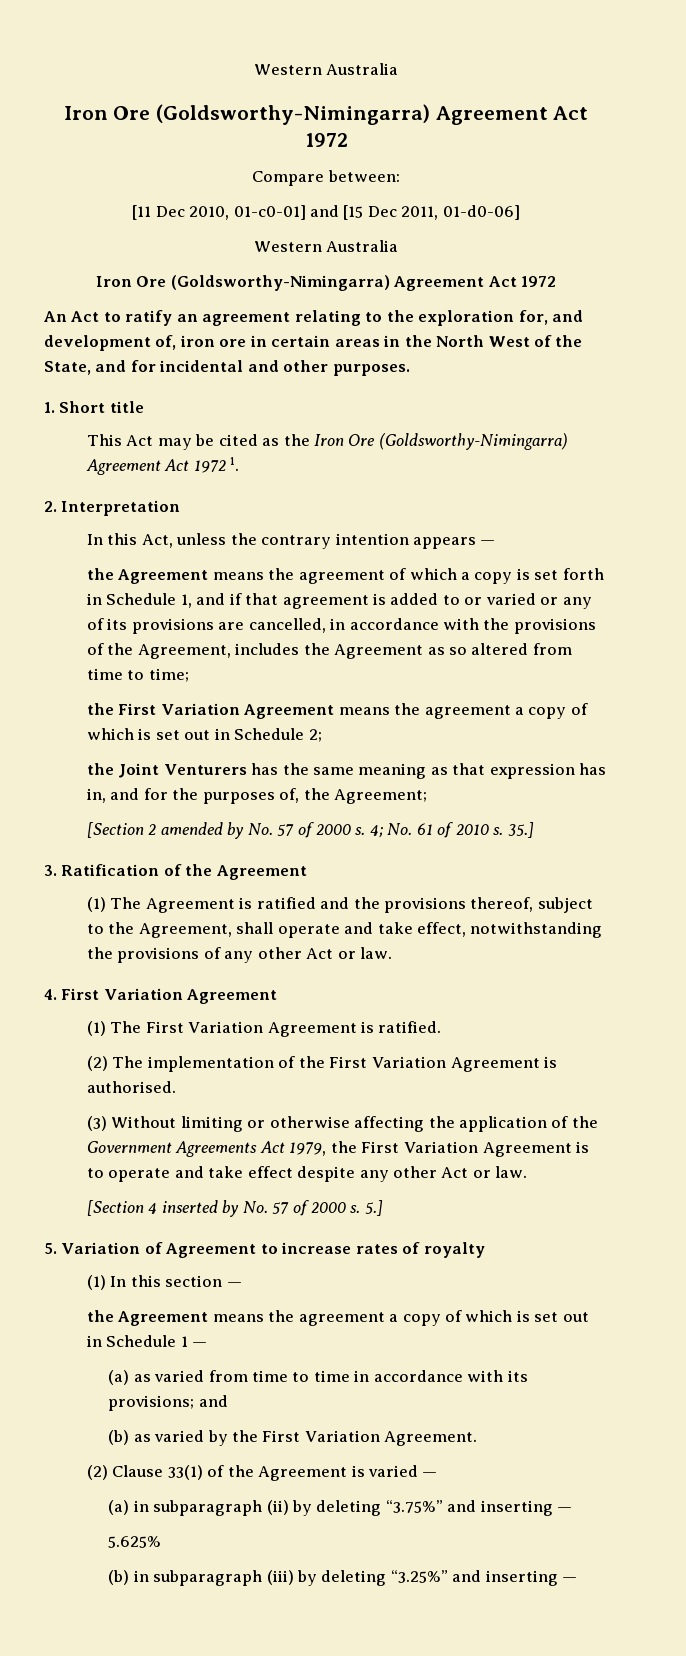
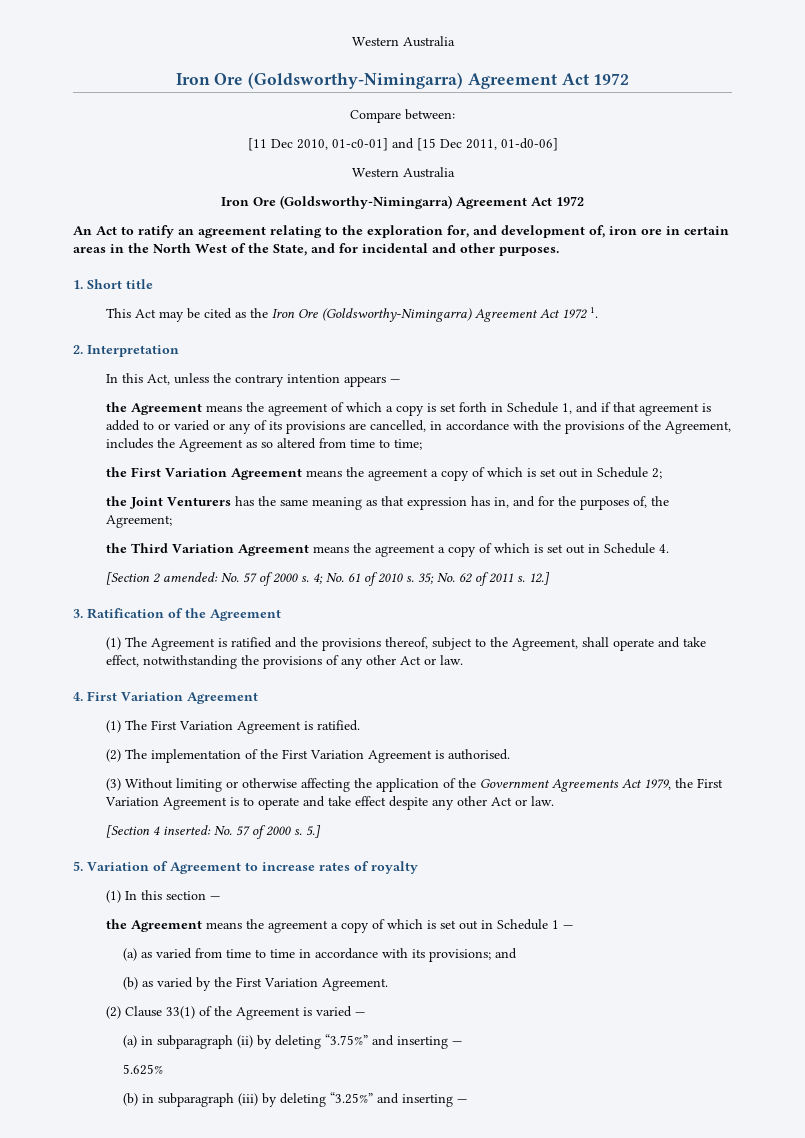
(427, 796) none -> [106,543,670,557] // the Third Variation Agreement means the agreement a copy of which is set out in Schedule 4.
[160,822,245,839] amended by -> [163,572,219,582] amended:
[507,822,534,838] 35.] -> [418,572,551,586] 35; No. 62 of 2011 s. 12.]
[161,1200,240,1217] inserted by -> [163,825,212,835] inserted:

